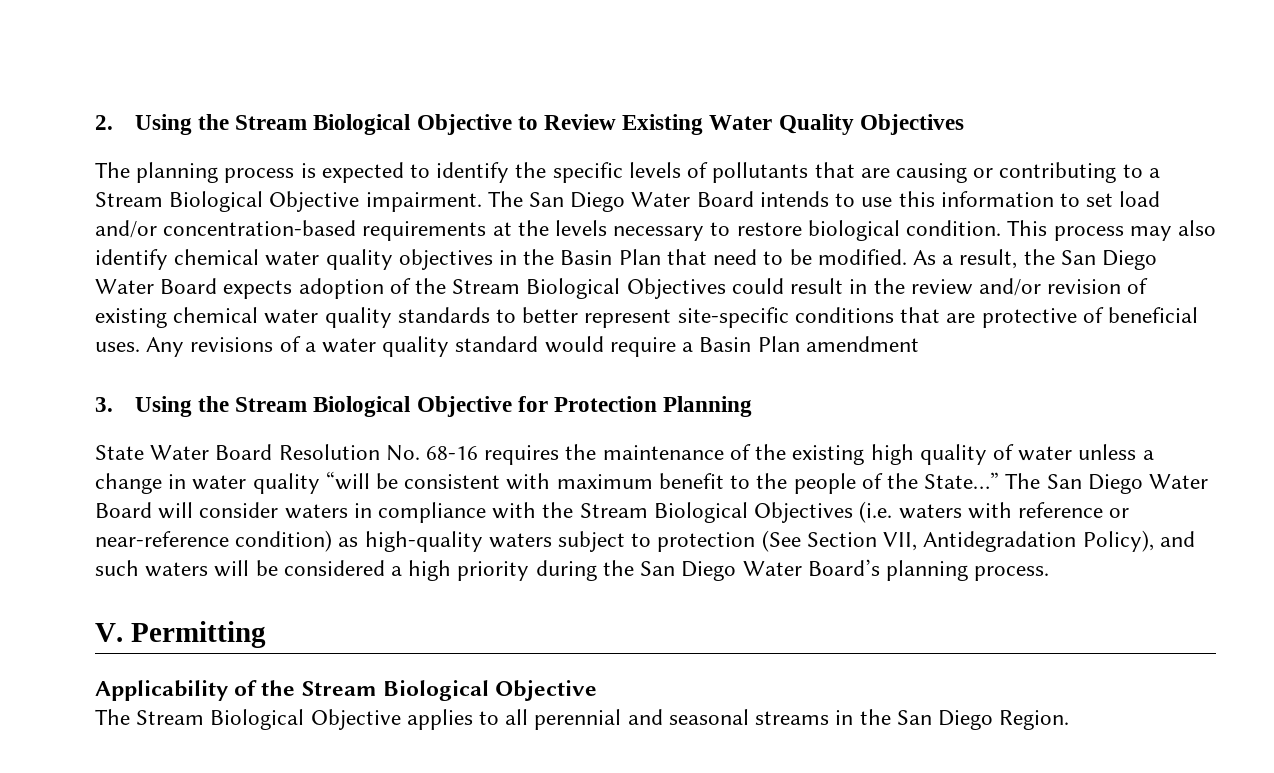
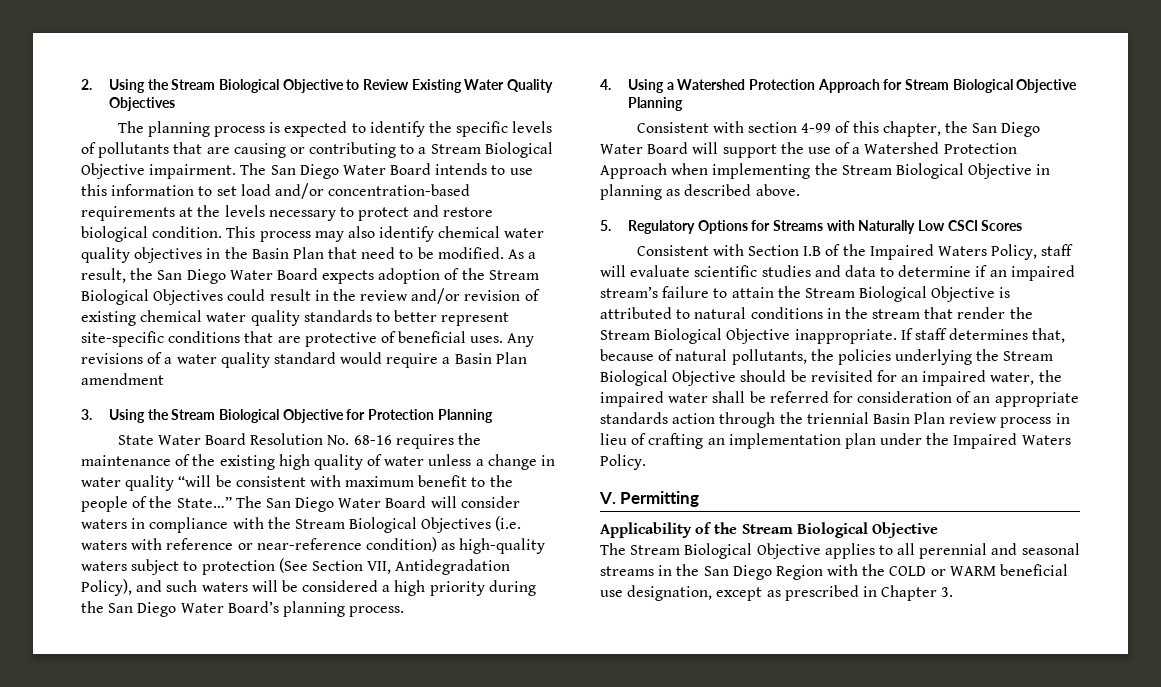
(731, 229) none -> [358,205,440,221] protect and
(1050, 573) none -> [600,79,1078,93] [628,97,684,111] [636,121,1041,137] [600,142,1017,158] [600,163,1051,179] [600,184,800,200] [600,220,1023,234] [636,244,1074,260] [600,265,1075,281] [600,286,1011,302] [600,307,1033,319] [600,328,1066,344] [600,349,1054,365] [600,370,1062,386] [600,391,1079,407] [600,412,1070,428] [600,433,1071,449] [600,454,646,470] // 4. Using a Watershed Protection Approach for Stream Biological Objective Planning // Consistent with section 4-99 of this chapter, the San Diego Water Board will support the use of a Watershed Protection Approach when implementing the Stream Biological Objective in planning as described above. // 5. Regulatory Options for Streams with Naturally Low CSCI Scores // Consistent with Section I.B of the Impaired Waters Policy, staff will evaluate scientific studies and data to determine if an impaired stream’s failure to attain the Stream Biological Objective is attributed to natural conditions in the stream that render the Stream Biological Objective inappropriate. If staff determines that, because of natural pollutants, the policies underlying the Stream Biological Objective should be revisited for an impaired water, the impaired water shall be referred for consideration of an appropriate standards action through the triennial Basin Plan review process in lieu of crafting an implementation plan under the Impaired Waters Policy.
[999,710,1070,730] Region. -> [775,564,1069,580] [600,585,954,601] Region with the COLD or WARM beneficial use designation, except as prescribed in Chapter 3.

